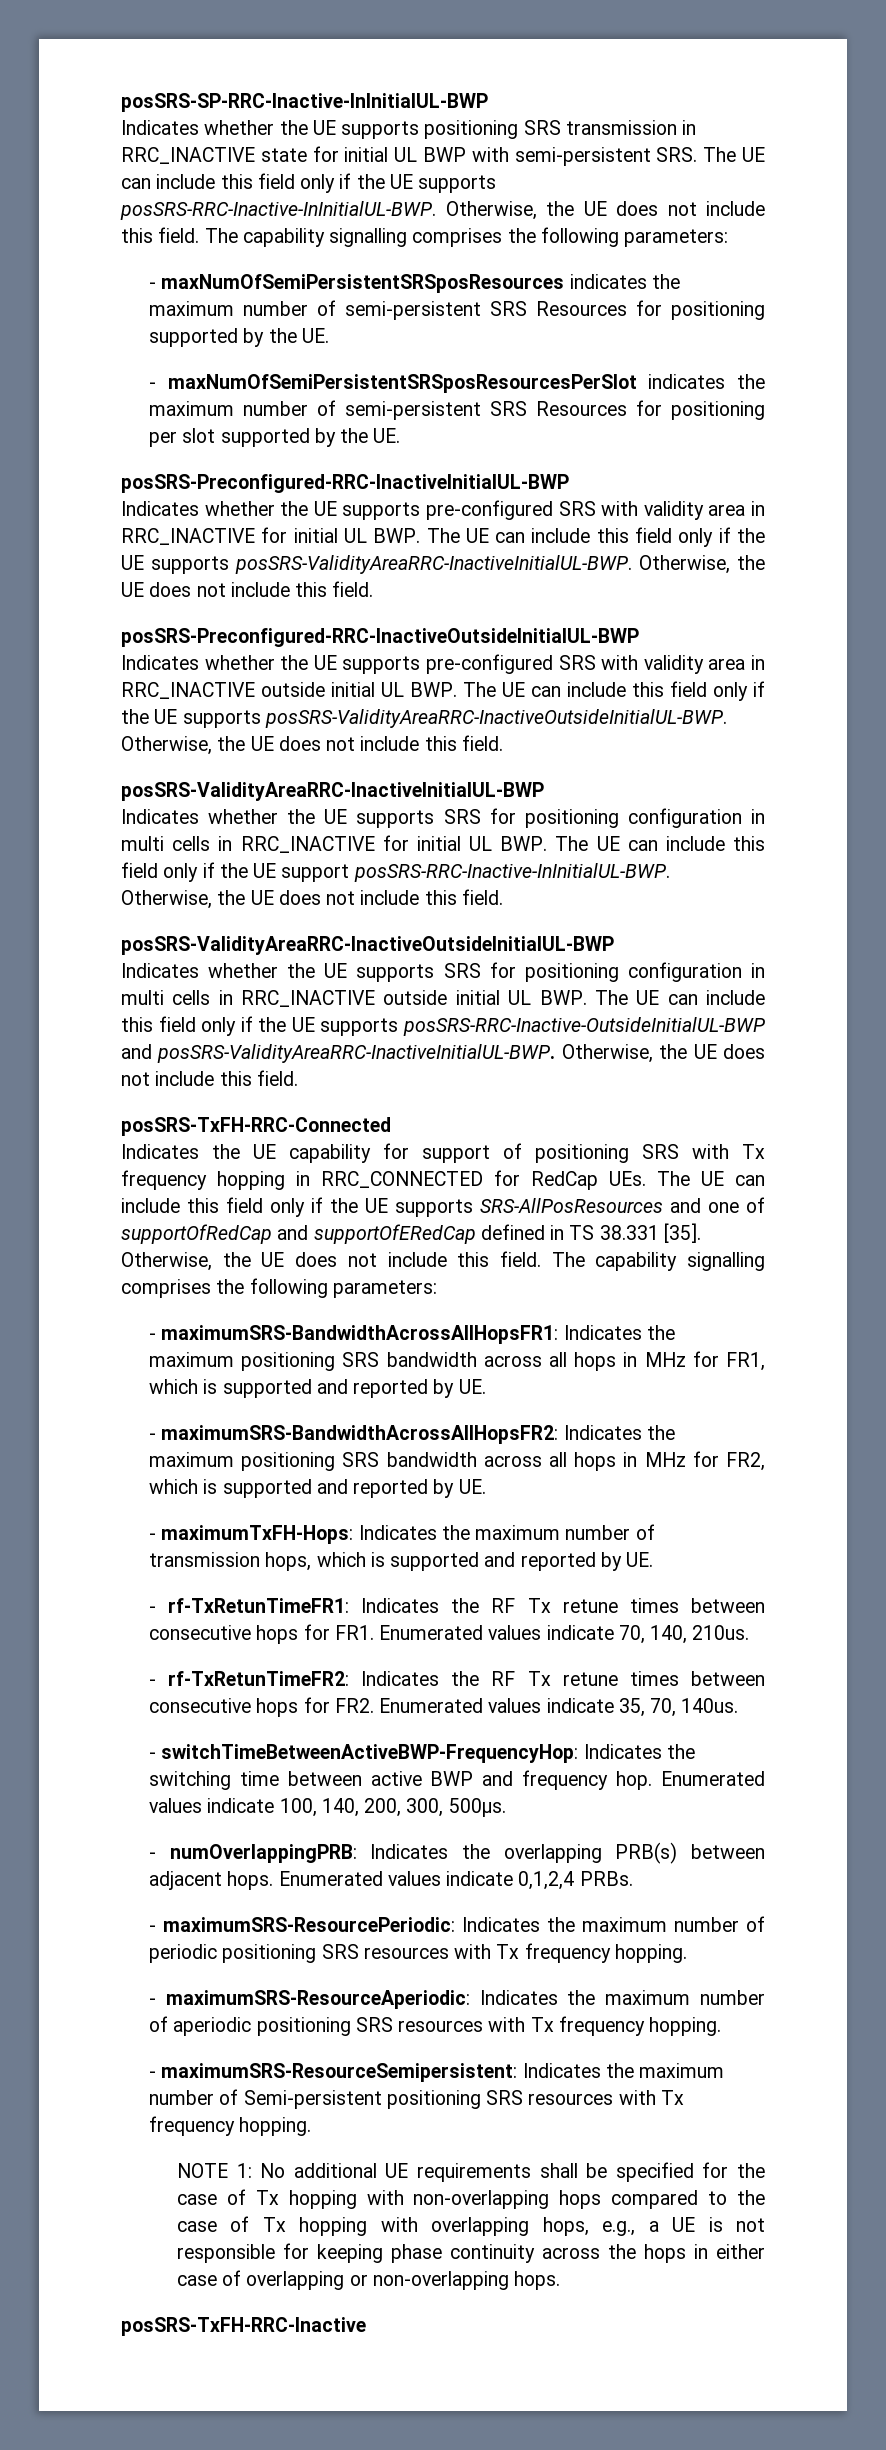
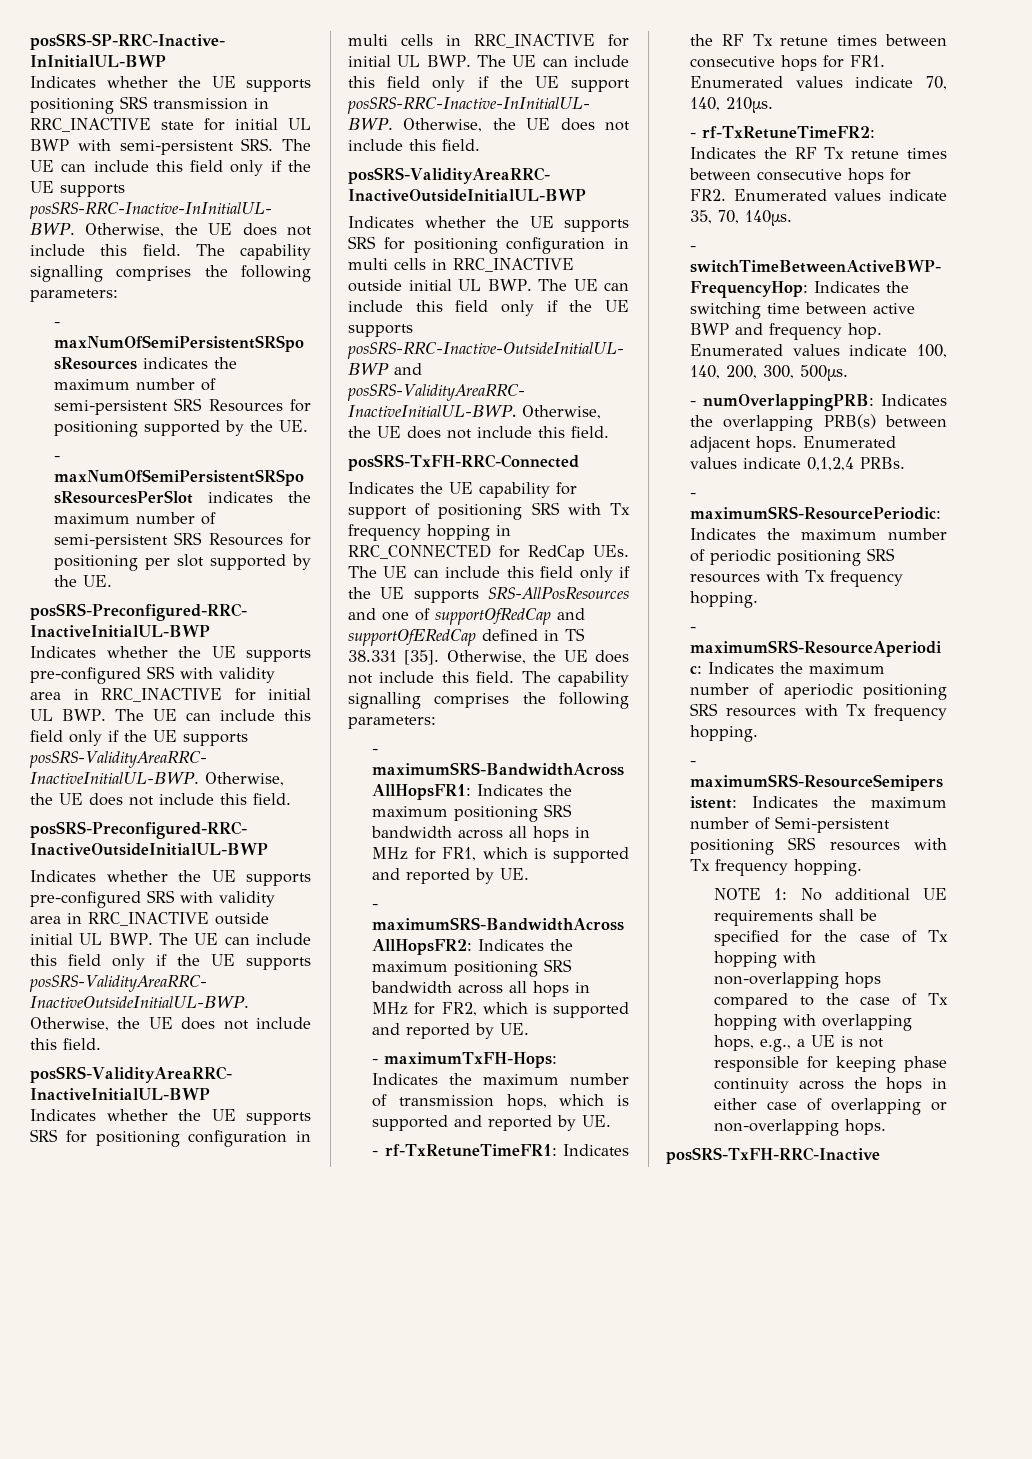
[168,1598,350,1613] rf-TxRetunTimeFR1: -> [384,1144,557,1157] rf-TxRetuneTimeFR1:
[692,1625,750,1640] [148,1671,350,1686] 210us. // - rf-TxRetunTimeFR2: -> [726,97,774,113] [690,126,876,139] 210µs. // - rf-TxRetuneTimeFR2:
[681,1698,739,1713] 140us. -> [745,210,793,226] 140µs.

